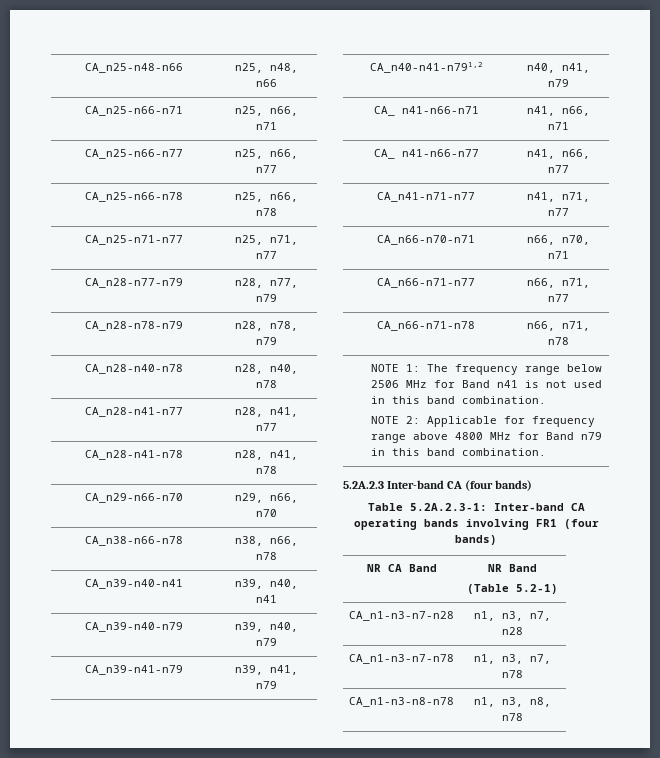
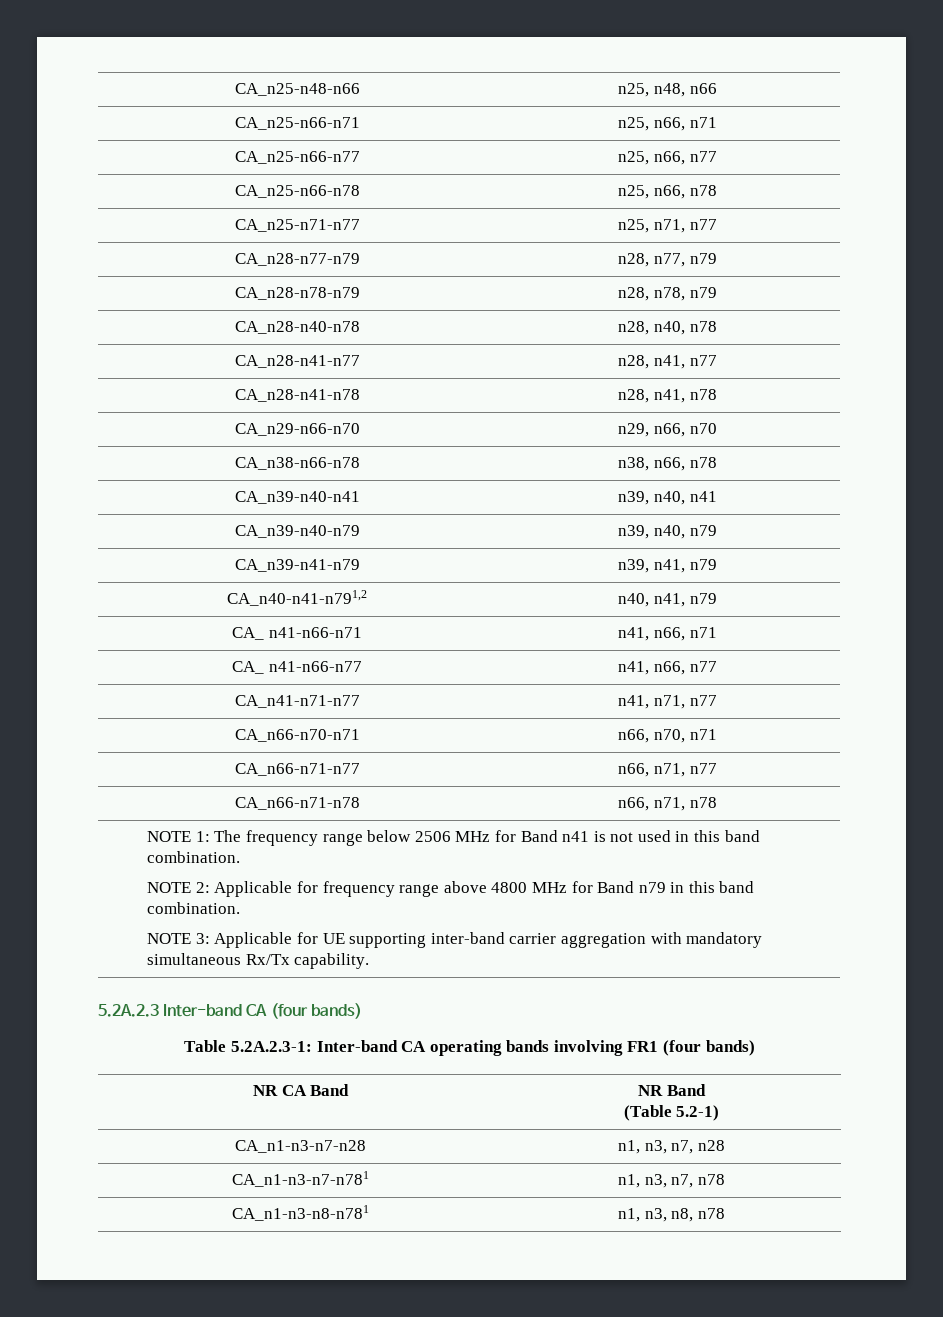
(546, 452) none -> [147,932,763,948] [147,953,370,969] // NOTE 3: Applicable for UE supporting inter-band carrier aggregation with mandatory simultaneous Rx/Tx capability.
[349,654,454,664] CA_n1-n3-n7-n78 -> [232,1171,369,1187] CA_n1-n3-n7-n781
[349,697,454,707] CA_n1-n3-n8-n78 -> [232,1205,369,1221] CA_n1-n3-n8-n781

